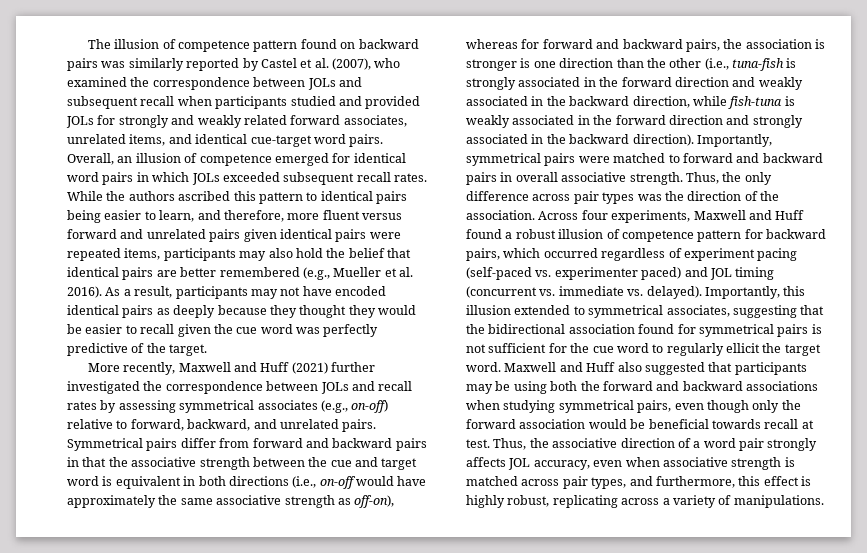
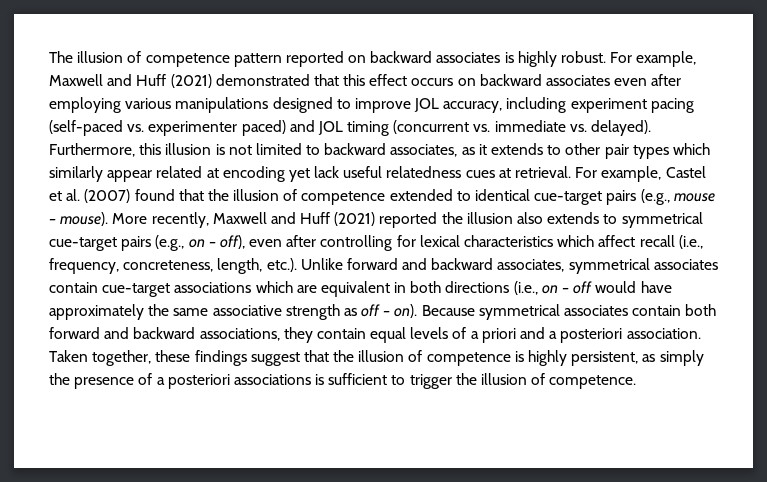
[300,39,419,49] [67,58,401,71] [67,77,362,90] [67,96,421,109] [66,115,407,128] [67,134,384,147] [67,153,406,166] [67,172,427,185] [67,191,407,204] [67,210,402,223] [67,229,401,242] [67,248,411,261] [67,267,413,280] [67,286,386,299] [67,305,416,318] [67,324,379,337] [67,343,208,356] [87,362,376,375] [67,381,413,394] [67,400,389,413] [67,419,377,432] [67,438,427,451] [67,457,418,470] [67,476,427,489] [67,495,395,508] [466,39,825,52] [466,58,797,71] [466,77,803,90] [466,96,795,109] [466,115,803,128] [466,134,772,147] [466,153,823,166] [466,172,772,185] [466,191,779,204] [466,210,805,223] [466,229,826,242] [466,248,682,261] found on backward pairs was similarly reported by Castel et al. (2007), who examined the correspondence between JOLs and subsequent recall when participants studied and provided JOLs for strongly and weakly related forward associates, unrelated items, and identical cue-target word pairs. Overall, an illusion of competence emerged for identical word pairs in which JOLs exceeded subsequent recall rates. While the authors ascribed this pattern to identical pairs being easier to learn, and therefore, more fluent versus forward and unrelated pairs given identical pairs were repeated items, participants may also hold the belief that identical pairs are better remembered (e.g., Mueller et al. 2016). As a result, participants may not have encoded identical pairs as deeply because they thought they would be easier to recall given the cue word was perfectly predictive of the target. // More recently, Maxwell and Huff (2021) further investigated the correspondence between JOLs and recall rates by assessing symmetrical associates (e.g., on-off) relative to forward, backward, and unrelated pairs. Symmetrical pairs differ from forward and backward pairs in that the associative strength between the cue and target word is equivalent in both directions (i.e., on-off would have approximately the same associative strength as off-on), whereas for forward and backward pairs, the association is stronger is one direction than the other (i.e., tuna-fish is strongly associated in the forward direction and weakly associated in the backward direction, while fish-tuna is weakly associated in the forward direction and strongly associated in the backward direction). Importantly, symmetrical pairs were matched to forward and backward pairs in overall associative strength. Thus, the only difference across pair types was the direction of the association. Across four experiments, Maxwell and Huff found a robust illusion of competence pattern for backward pairs, which occurred regardless of -> [285,51,697,67] [49,74,682,88] [49,97,567,113] reported on backward associates is highly robust. For example, Maxwell and Huff (2021) demonstrated that this effect occurs on backward associates even after employing various manipulations designed to improve JOL accuracy, including
[704,286,780,299] Importantly, -> [49,143,135,157] Furthermore,
[514,305,825,318] [466,324,822,337] [466,343,821,356] [466,362,807,375] [466,381,818,394] [466,400,801,413] [466,419,814,429] [466,438,818,451] [466,457,795,470] [466,476,811,489] [466,495,824,508] extended to symmetrical associates, suggesting that the bidirectional association found for symmetrical pairs is not sufficient for the cue word to regularly ellicit the target word. Maxwell and Huff also suggested that participants may be using both the forward and backward associations when studying symmetrical pairs, even though only the forward association would be beneficial towards recall at test. Thus, the associative direction of a word pair strongly affects JOL accuracy, even when associative strength is matched across pair types, and furthermore, this effect is highly robust, replicating across a variety of manipulations. -> [215,143,710,159] [49,166,706,182] [49,189,715,205] [49,212,703,228] [49,235,703,251] [49,258,718,274] [49,281,672,297] [49,304,717,320] [49,327,701,343] [49,350,704,366] [49,373,637,389] is not limited to backward associates, as it extends to other pair types which similarly appear related at encoding yet lack useful relatedness cues at retrieval. For example, Castel et al. (2007) found that the illusion of competence extended to identical cue-target pairs (e.g., mouse – mouse). More recently, Maxwell and Huff (2021) reported the illusion also extends to symmetrical cue-target pairs (e.g., on – off), even after controlling for lexical characteristics which affect recall (i.e., frequency, concreteness, length, etc.). Unlike forward and backward associates, symmetrical associates contain cue-target associations which are equivalent in both directions (i.e., on – off would have approximately the same associative strength as off – on). Because symmetrical associates contain both forward and backward associations, they contain equal levels of a priori and a posteriori association. Taken together, these findings suggest that the illusion of competence is highly persistent, as simply the presence of a posteriori associations is sufficient to trigger the illusion of competence.

